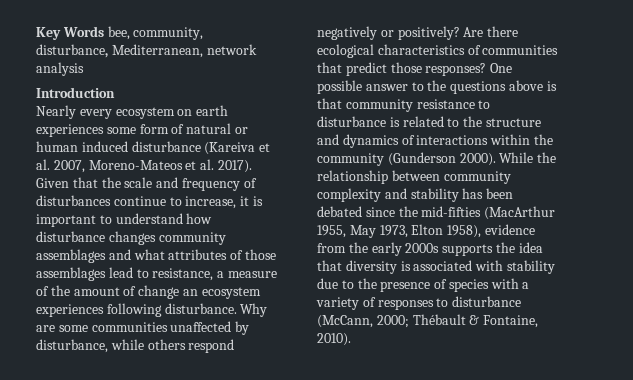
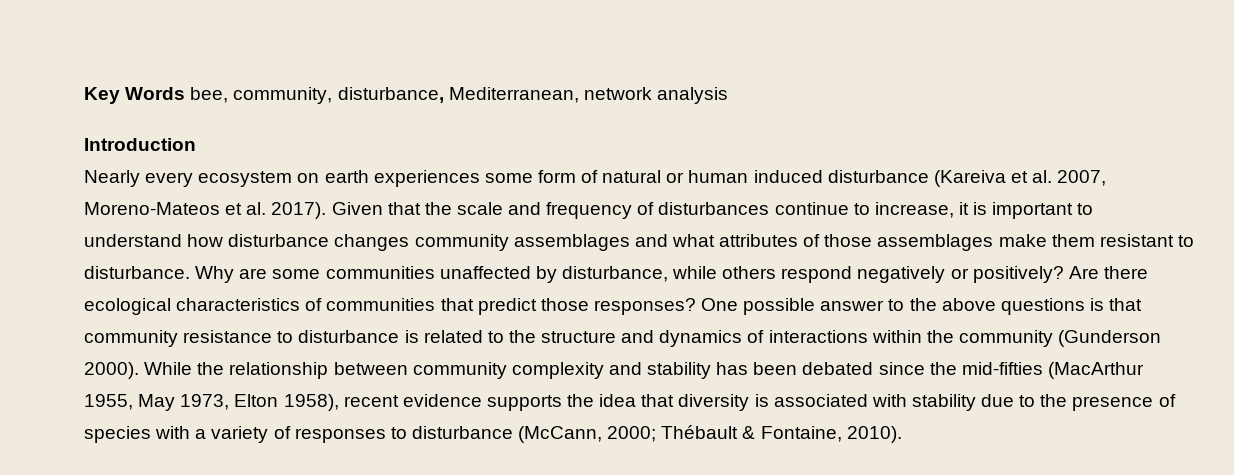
[108,267,277,281] [36,285,261,299] [36,303,162,317] lead to resistance, a measure of the amount of change an ecosystem experiences following -> [998,234,1194,247] make them resistant to
[450,80,543,94] questions above -> [941,298,1085,315] above questions
[484,224,535,235] [317,242,440,256] evidence from the early 2000s -> [343,394,482,407] recent evidence

